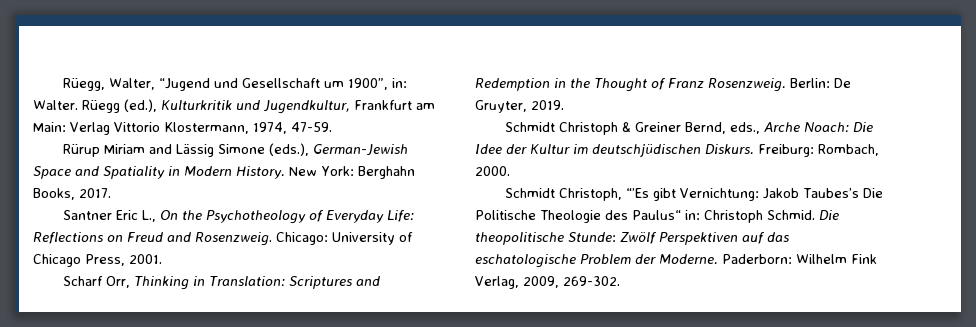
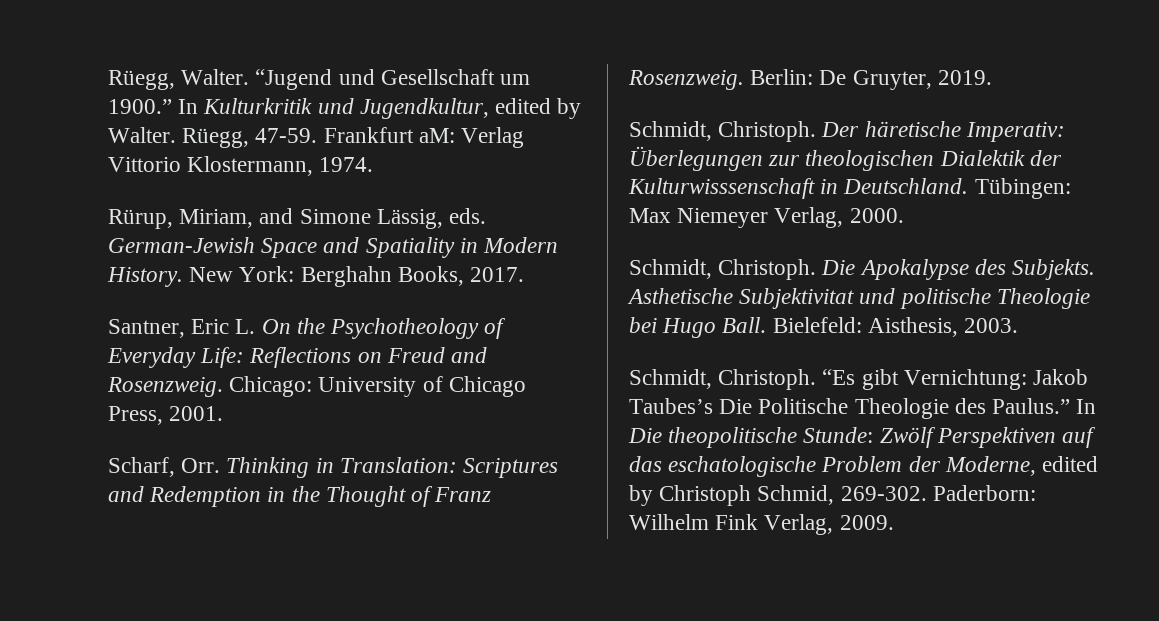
[63,78,156,91] Rüegg, Walter, -> [108,69,250,90] Rüegg, Walter.
[348,78,408,90] [33,99,435,114] [33,122,332,135] [63,143,310,157] 1900”, in: Walter. Rüegg (ed.), Kulturkritik und Jugendkultur, Frankfurt am Main: Verlag Vittorio Klostermann, 1974, 47-59. // Rürup Miriam and Lässig Simone (eds.), -> [108,98,582,119] [108,127,525,148] [108,156,374,176] [108,208,487,229] 1900.” In Kulturkritik und Jugendkultur, edited by Walter. Rüegg, 47-59. Frankfurt aM: Verlag Vittorio Klostermann, 1974. // Rürup, Miriam, and Simone Lässig, eds.
[63,210,157,222] Santner Eric L., -> [108,319,256,338] Santner, Eric L.
[63,276,131,288] Scharf Orr, -> [108,457,221,477] Scharf, Orr.
[505,122,874,135] [475,144,879,157] [475,166,510,176] [505,188,650,201] Schmidt Christoph & Greiner Bernd, eds., Arche Noach: Die Idee der Kultur im deutschjüdischen Diskurs. Freiburg: Rombach, 2000. // Schmidt Christoph, “’Es -> [629,121,1065,142] [629,146,1062,171] [628,178,1071,199] [629,207,904,228] [629,259,1096,280] [627,288,1090,309] [629,317,1019,338] [629,369,856,390] Schmidt, Christoph. Der häretische Imperativ: Überlegungen zur theologischen Dialektik der Kulturwisssenschaft in Deutschland. Tübingen: Max Niemeyer Verlag, 2000. // Schmidt, Christoph. Die Apokalypse des Subjekts. Asthetische Subjektivitat und politische Theologie bei Hugo Ball. Bielefeld: Aisthesis, 2003. // Schmidt, Christoph. “Es
[632,210,815,223] Paulus“ in: Christoph Schmid. -> [992,398,1097,414] Paulus.” In
[659,254,718,265] Moderne. -> [944,456,1099,476] [629,485,927,506] Moderne, edited by Christoph Schmid, 269-302.
[523,276,620,288] 2009, 269-302. -> [839,515,894,530] 2009.

